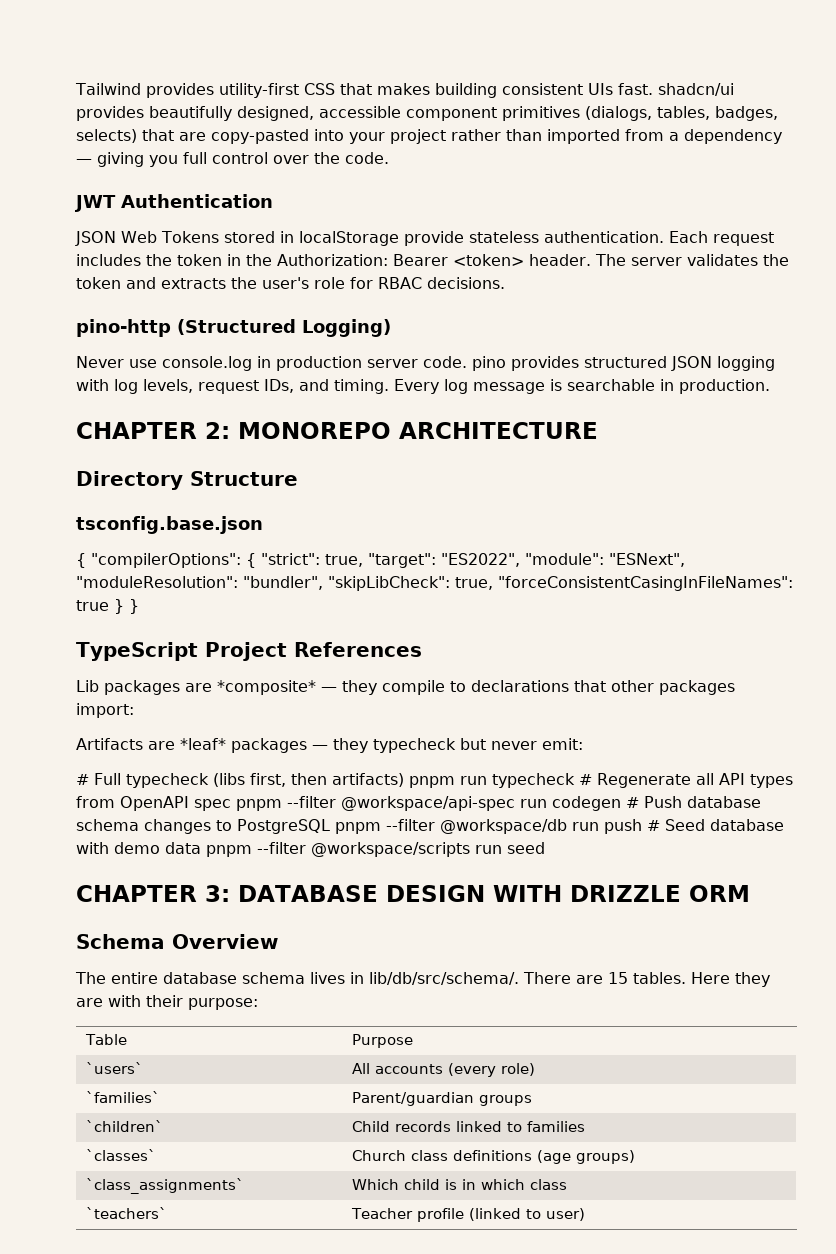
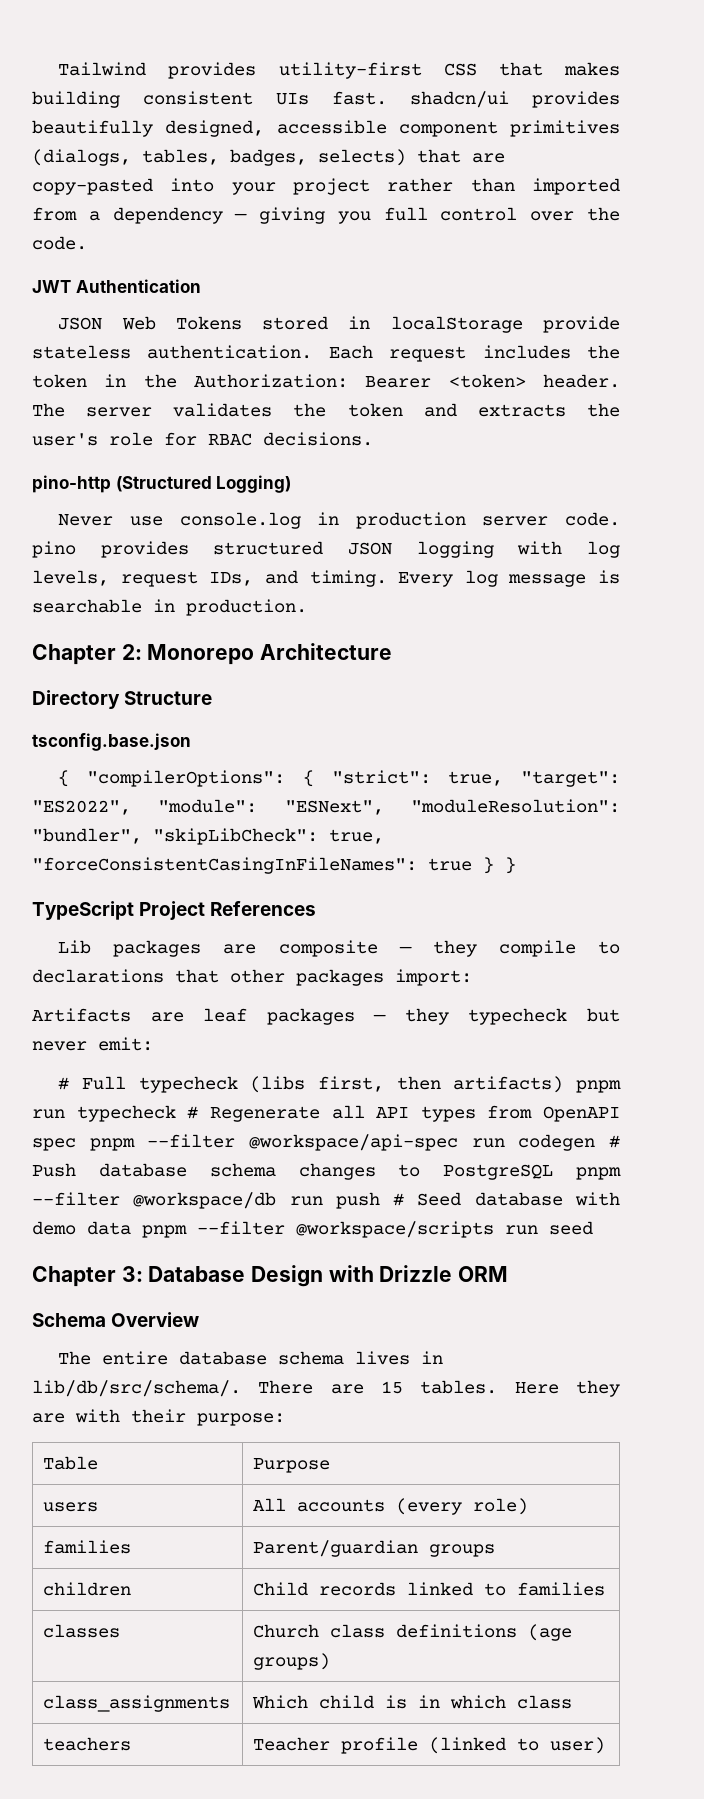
[76,422,598,439] CHAPTER 2: MONOREPO ARCHITECTURE -> [32,643,393,665] Chapter 2: Monorepo Architecture
[217,680,316,695] *composite* -> [278,940,378,957] composite
[180,738,226,750] *leaf* -> [203,1008,248,1022] leaf
[76,885,681,902] CHAPTER 3: DATABASE DESIGN WITH DRIZZLE -> [32,1265,453,1287] Chapter 3: Database Design with Drizzle
[86,1062,144,1074] `users` -> [43,1502,99,1512] users
[86,1091,161,1103] `families` -> [43,1540,132,1554] families
[86,1120,164,1132] `children` -> [43,1582,132,1596] children
[86,1149,157,1161] `classes` -> [43,1624,121,1638] classes
[86,1178,245,1194] `class_assignments` -> [43,1695,231,1712] class_assignments
[86,1207,168,1219] `teachers` -> [43,1737,132,1751] teachers

